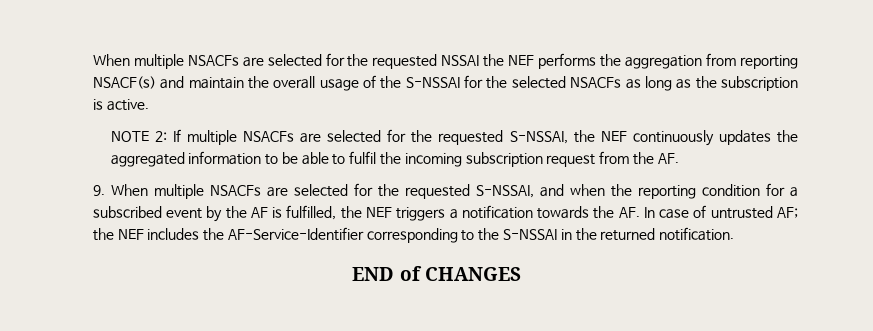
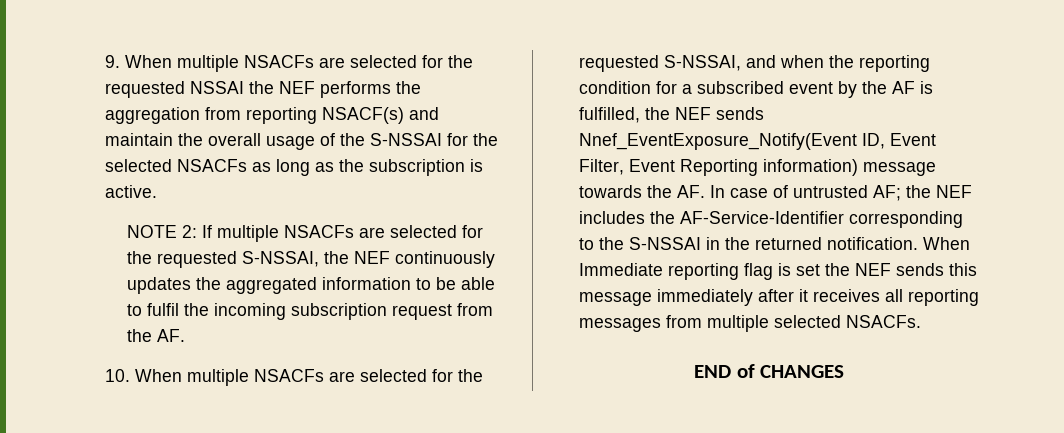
(92, 60) none -> [105,55,121,68] 9.
[92,185,105,196] 9. -> [105,369,131,382] 10.
[396,205,533,221] triggers a notification -> [716,107,765,120] [579,133,937,150] [579,159,937,176] sends Nnef_EventExposure_Notify(Event ID, Event Filter, Event Reporting information) message
(735, 234) none -> [923,237,971,250] [579,263,978,280] [579,289,980,306] [579,315,922,332] When Immediate reporting flag is set the NEF sends this message immediately after it receives all reporting messages from multiple selected NSACFs.

